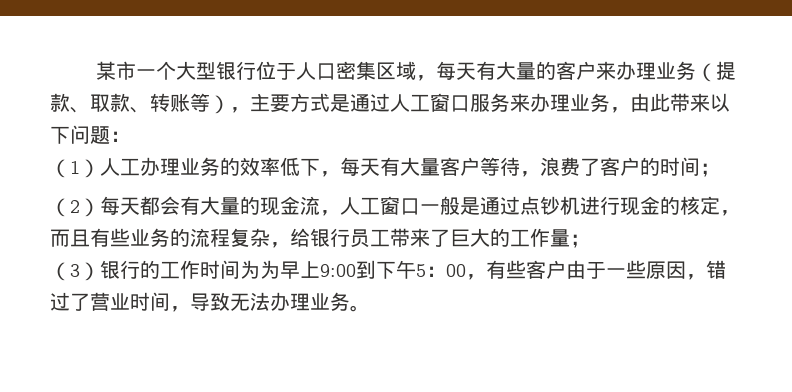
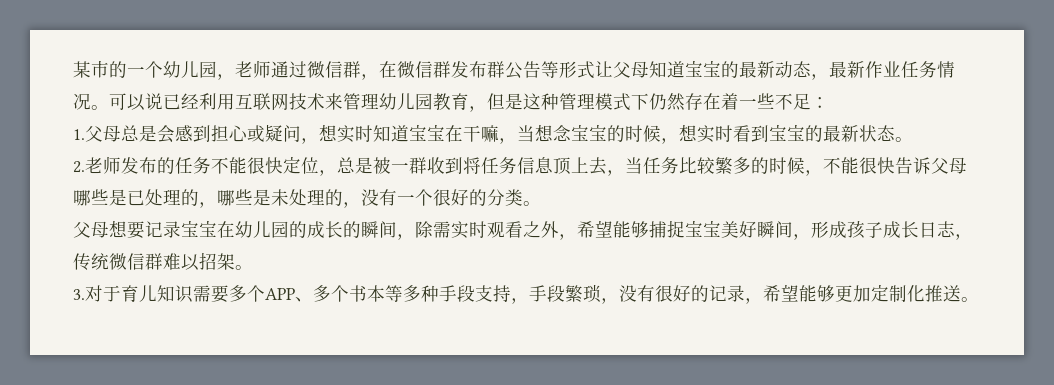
[135,61,736,82] [50,93,730,114] [50,125,130,144] [50,157,720,178] [50,196,740,217] [50,228,590,248] [50,260,726,281] [50,292,350,312] 一个大型银行位于人口密集区域，每天有大量的客户来办理业务（提款、取款、转账等），主要方式是通过人工窗口服务来办理业务，由此带来以下问题： // （1）人工办理业务的效率低下，每天有大量客户等待，浪费了客户的时间； // （2）每天都会有大量的现金流，人工窗口一般是通过点钞机进行现金的核定，而且有些业务的流程复杂，给银行员工带来了巨大的工作量； // （3）银行的工作时间为为早上9:00到下午5：00，有些客户由于一些原因，错过了营业时间，导致无法办理业务 -> [109,60,955,80] [73,93,829,112] [73,124,913,144] [73,156,967,176] [73,189,541,208] [73,220,973,240] [73,252,253,271] [73,284,961,304] 的一个幼儿园，老师通过微信群，在微信群发布群公告等形式让父母知道宝宝的最新动态，最新作业任务情况。可以说已经利用互联网技术来管理幼儿园教育，但是这种管理模式下仍然存在着一些不足： // 1.父母总是会感到担心或疑问，想实时知道宝宝在干嘛，当想念宝宝的时候，想实时看到宝宝的最新状态。 // 2.老师发布的任务不能很快定位，总是被一群收到将任务信息顶上去，当任务比较繁多的时候，不能很快告诉父母哪些是已处理的，哪些是未处理的，没有一个很好的分类。 // 父母想要记录宝宝在幼儿园的成长的瞬间，除需实时观看之外，希望能够捕捉宝宝美好瞬间，形成孩子成长日志，传统微信群难以招架。 // 3.对于育儿知识需要多个APP、多个书本等多种手段支持，手段繁琐，没有很好的记录，希望能够更加定制化推送

